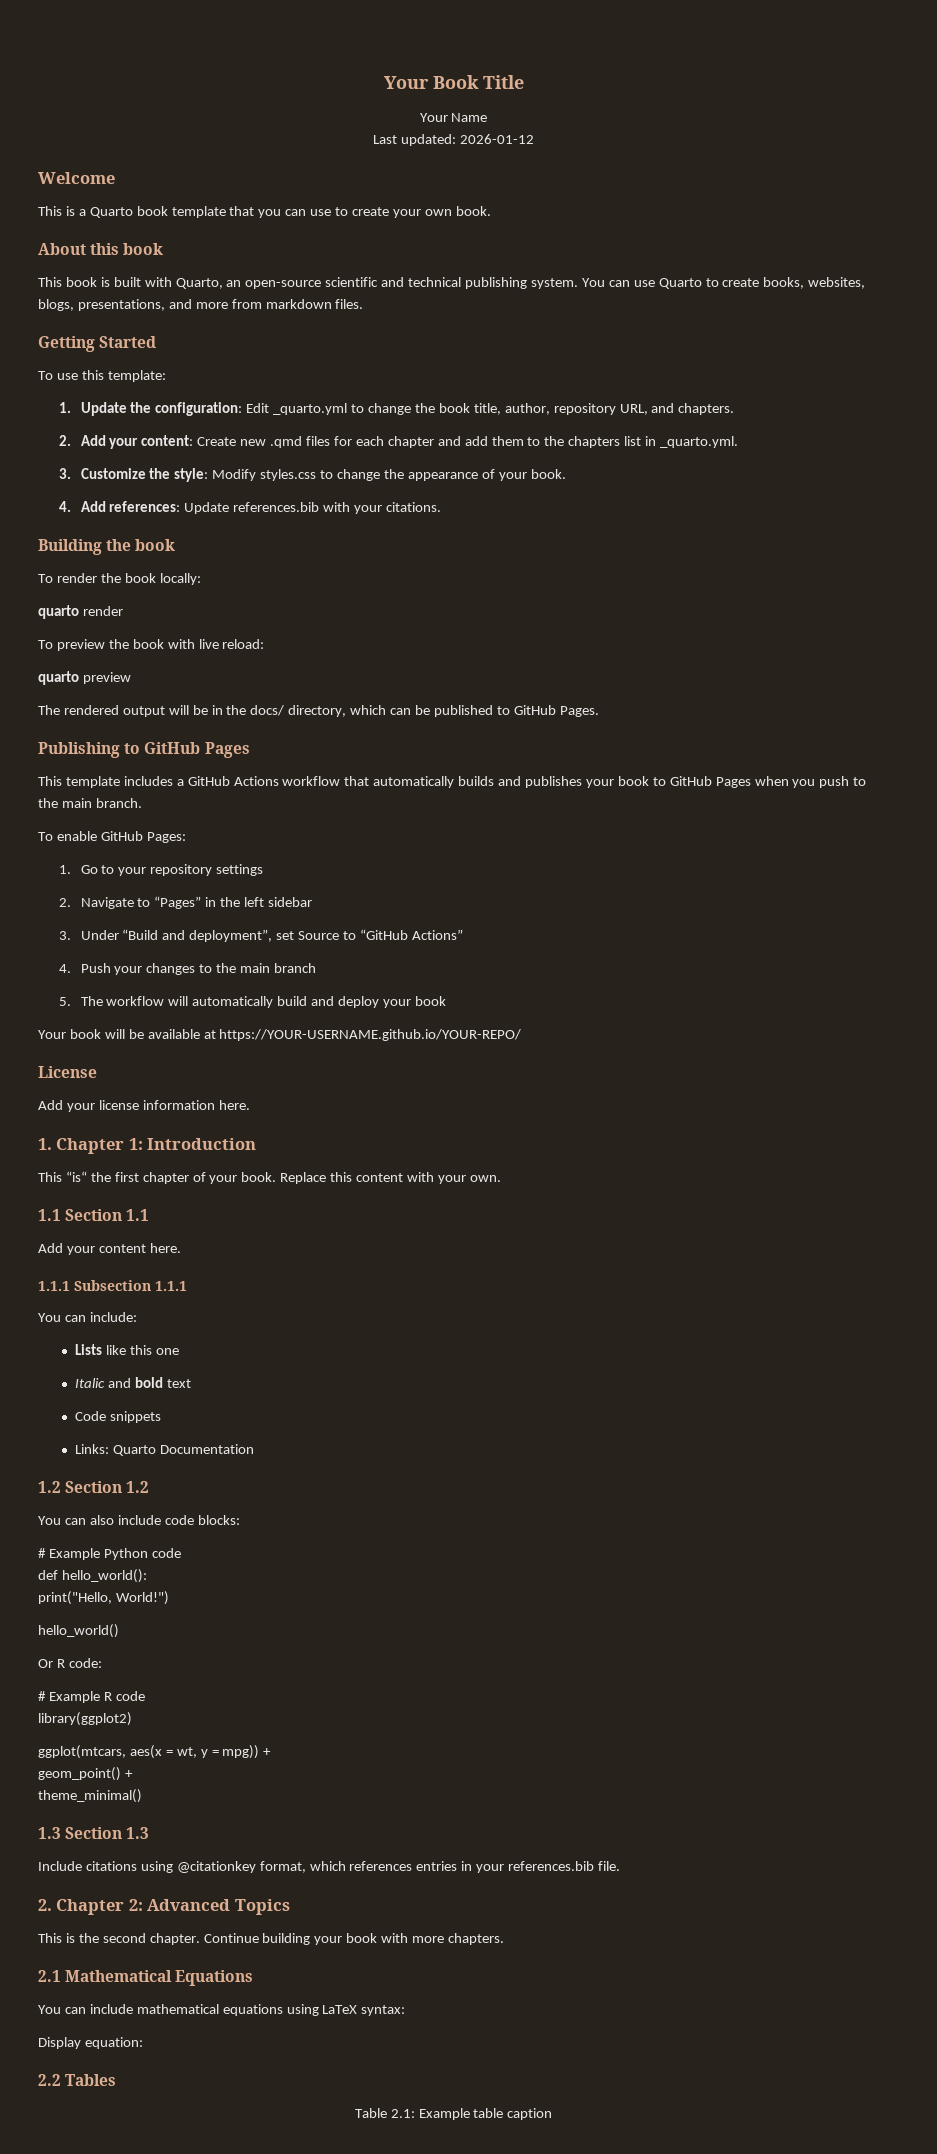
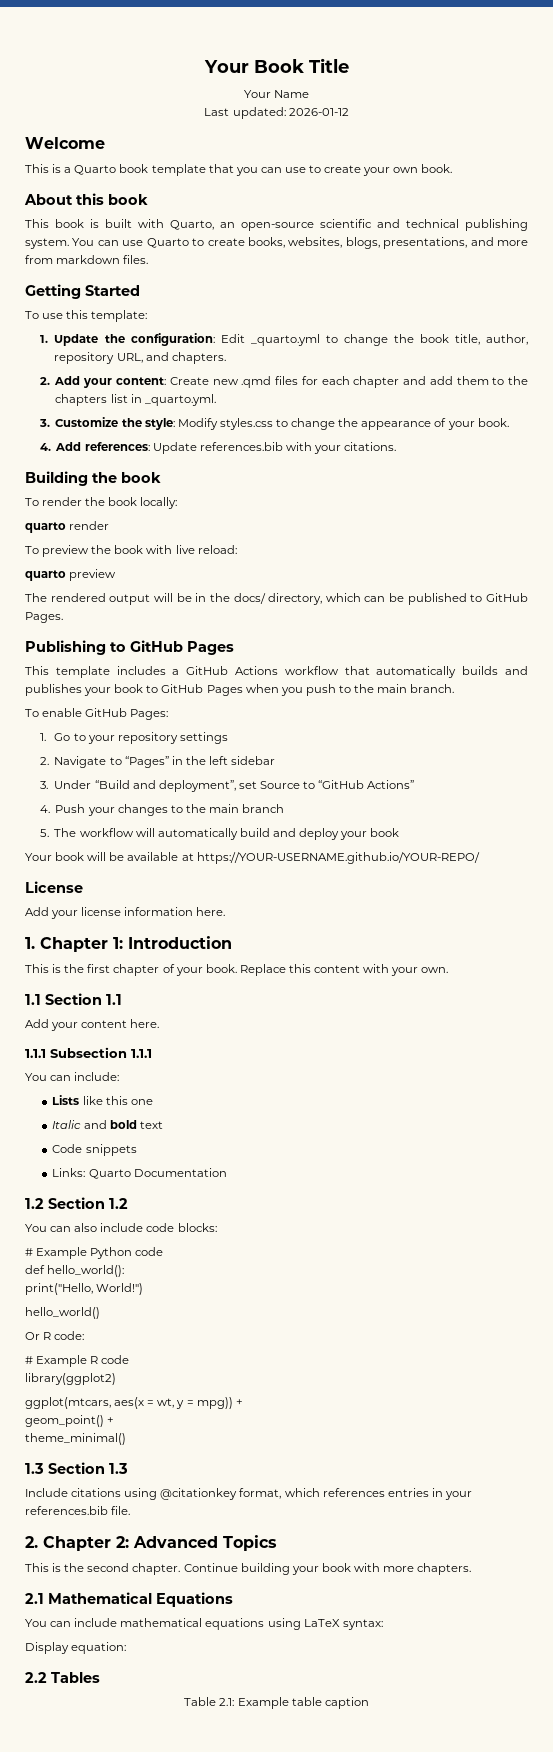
[65,1171,87,1182] “is“ -> [52,964,62,973] is

